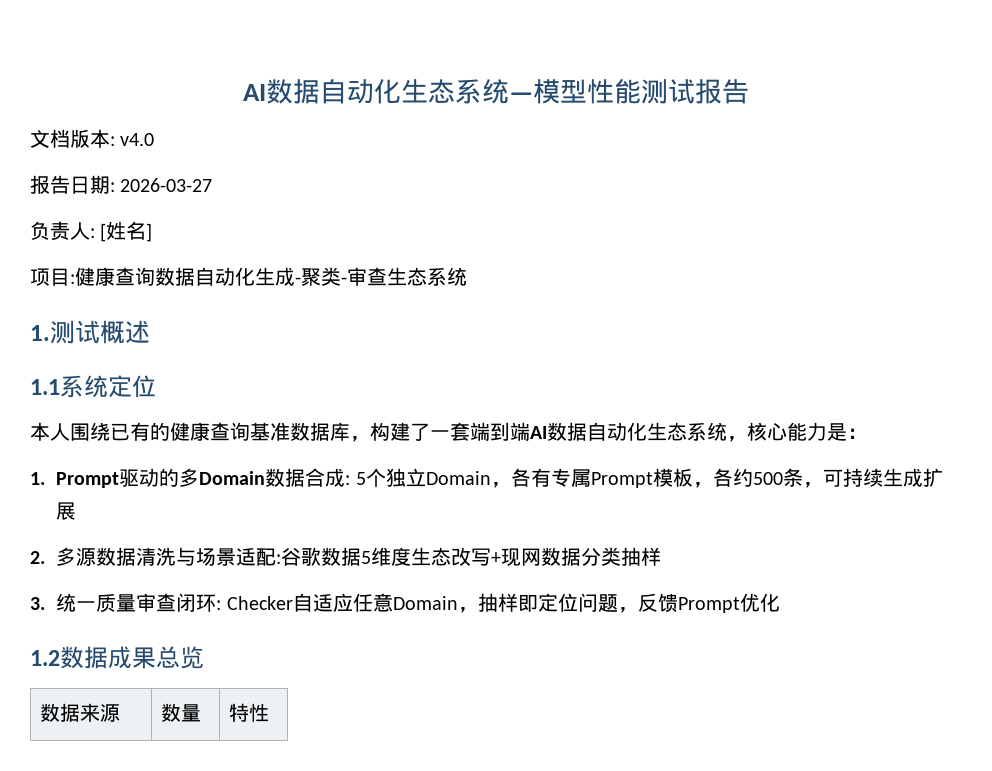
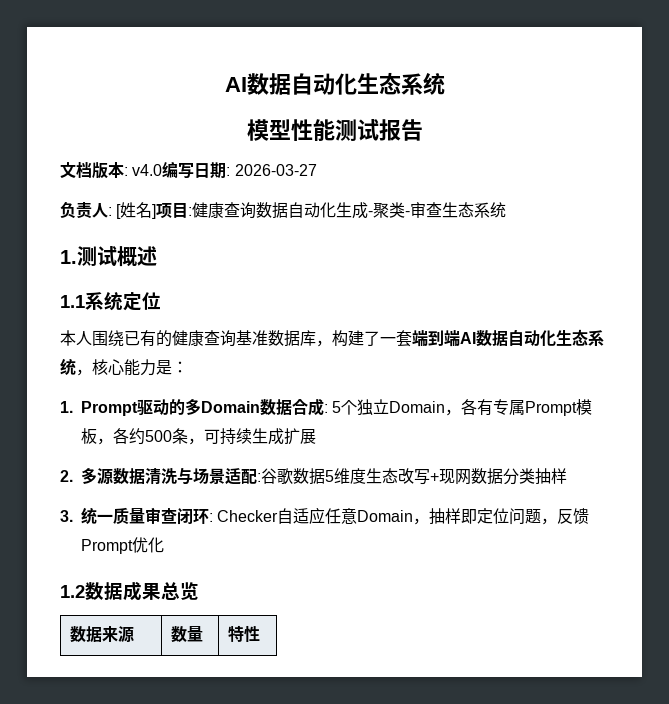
[243,79,533,104] AI数据自动化生态系统— -> [224,72,445,95] AI数据自动化生态系统 //
[30,175,70,194] // 报告 -> [162,161,195,179] 编写
(153, 232) // -> (157, 211) none

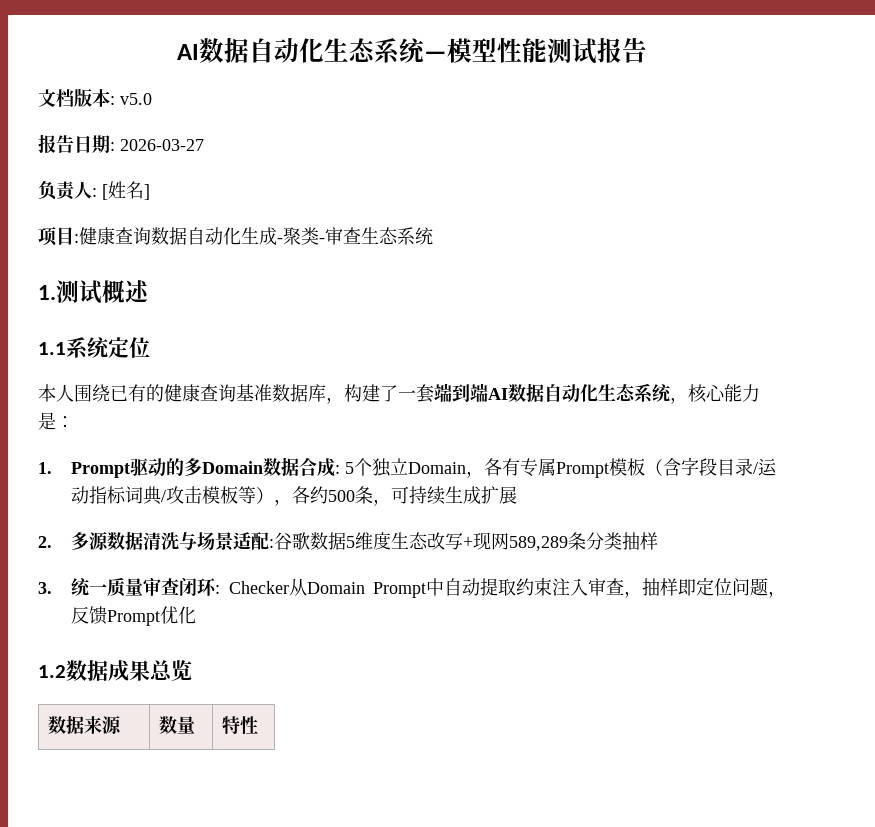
[224,72,445,95] AI数据自动化生态系统 // -> [177,38,447,64] AI数据自动化生态系统—
[132,161,195,179] v4.0编写 -> [120,93,152,105] [38,134,74,154] v5.0 // 报告
(157, 211) none -> (150, 192) //
(97, 436) none -> [645,457,778,476] [71,486,275,505] （含字段目录/运动指标词典/攻击模板等）
[471,468,503,485] 数据 -> [509,532,587,551] 589,289条
[277,507,414,524] 自适应任意Domain -> [288,578,624,598] 从Domain Prompt中自动提取约束注入审查

